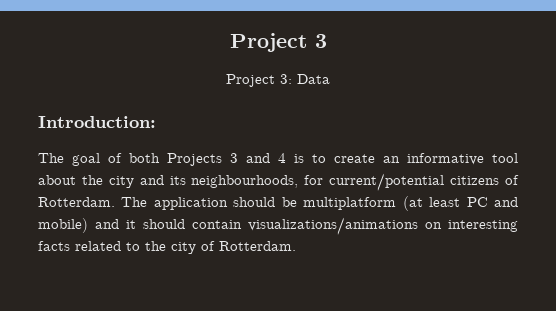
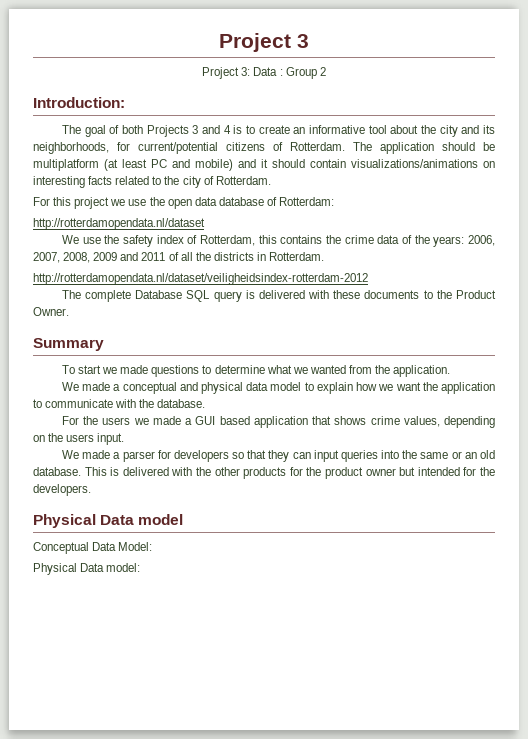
(330, 79) none -> [279,67,326,79] : Group 2
[191,175,299,188] neighbourhoods, -> [33,142,109,154] neighborhoods,
(296, 246) none -> [33,197,335,209] [33,218,205,230] [61,235,496,247] [33,252,325,263] [33,273,368,285] [61,290,496,302] [33,307,69,316] [33,338,104,351] [61,365,451,377] [61,382,496,394] [33,399,206,408] [61,416,496,428] [33,433,125,445] [61,450,496,462] [33,467,496,479] [33,484,91,496] [33,514,184,528] [33,542,153,554] [33,563,141,575] // For this project we use the open data database of Rotterdam: // http://rotterdamopendata.nl/dataset // We use the safety index of Rotterdam, this contains the crime data of the years: 2006, 2007, 2008, 2009 and 2011 of all the districts in Rotterdam. // http://rotterdamopendata.nl/dataset/veiligheidsindex-rotterdam-2012 // The complete Database SQL query is delivered with these documents to the Product Owner. // Summary // To start we made questions to determine what we wanted from the application. // We made a conceptual and physical data model to explain how we want the application to communicate with the database. // For the users we made a GUI based application that shows crime values, depending on the users input. // We made a parser for developers so that they can input queries into the same or an old database. This is delivered with the other products for the product owner but intended for the developers. // Physical Data model // Conceptual Data Model: // Physical Data model:

